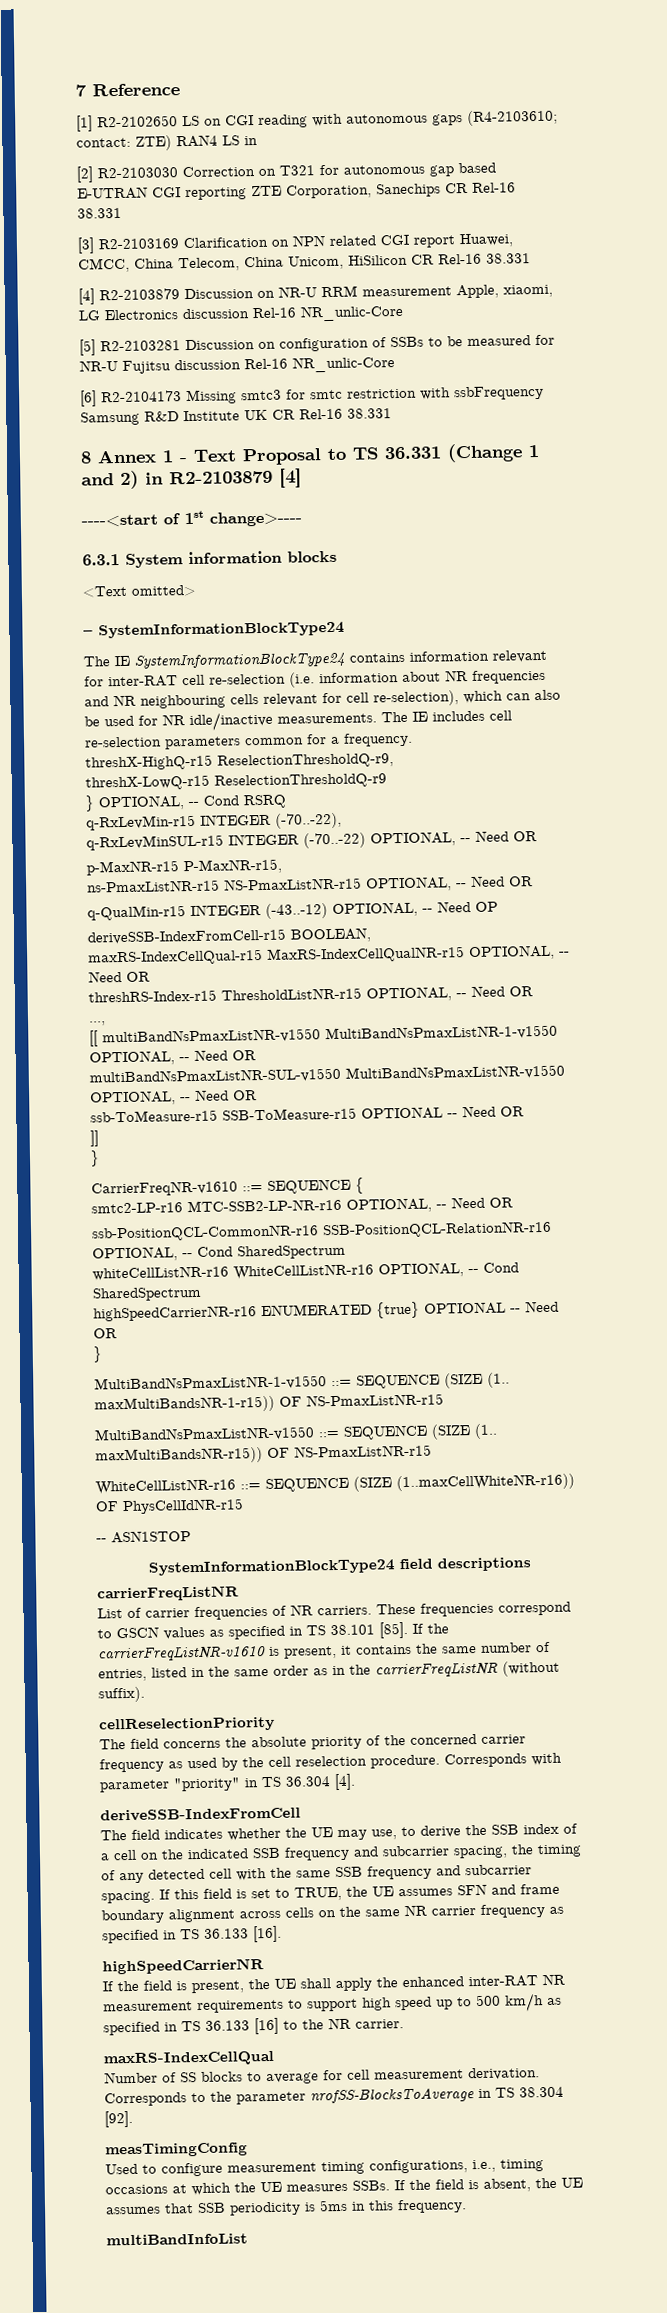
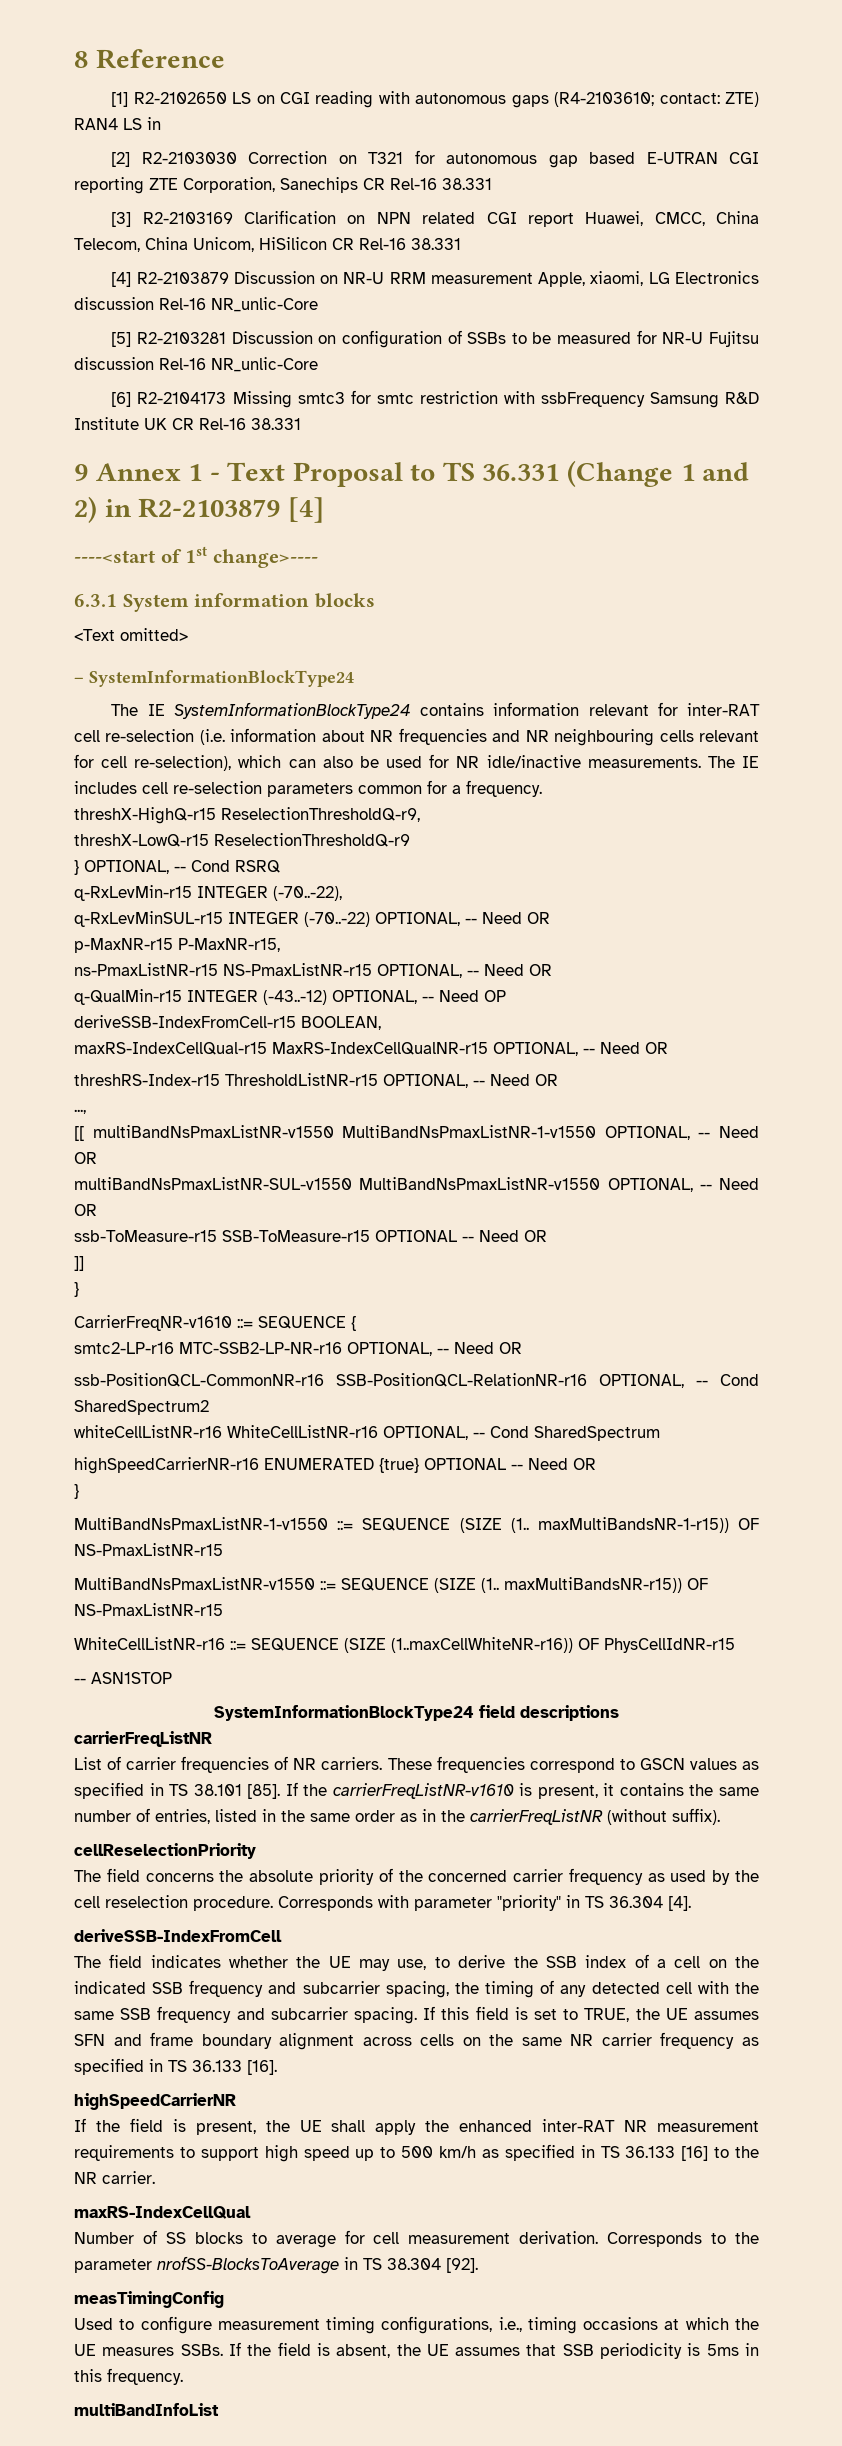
[75,84,87,97] 7 -> [74,51,88,68] 8
[80,451,92,464] 8 -> [74,464,88,481] 9
[237,1244,346,1260] SharedSpectrum -> [74,1400,209,1415] SharedSpectrum2

